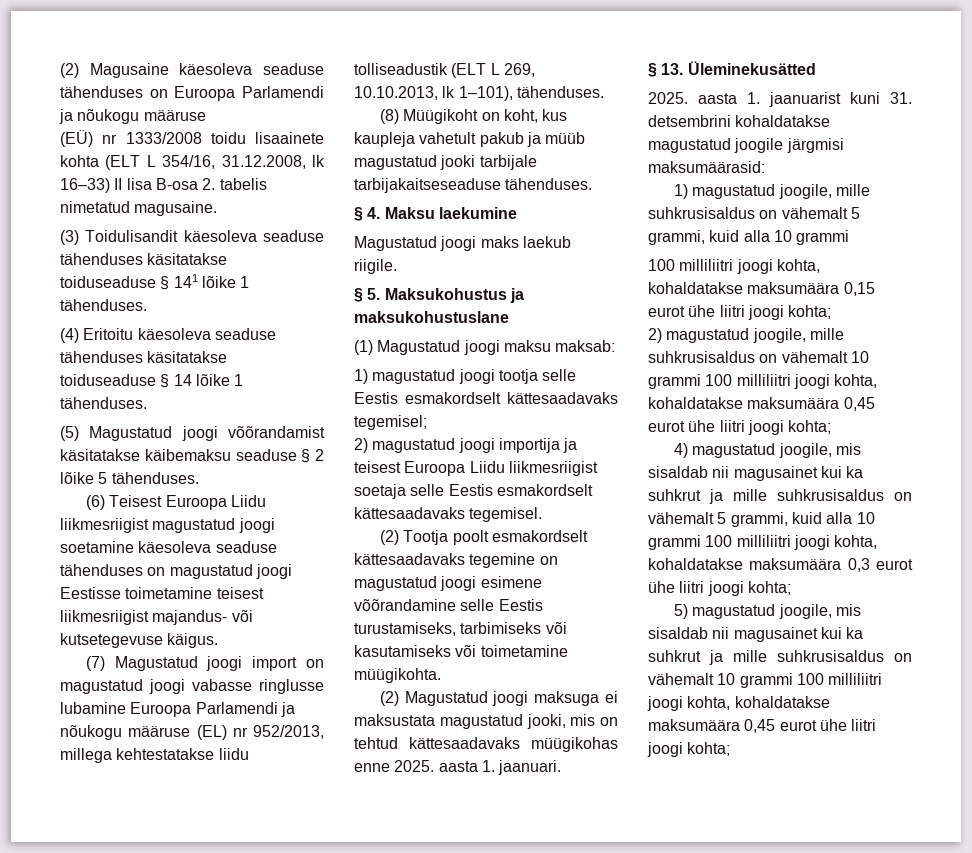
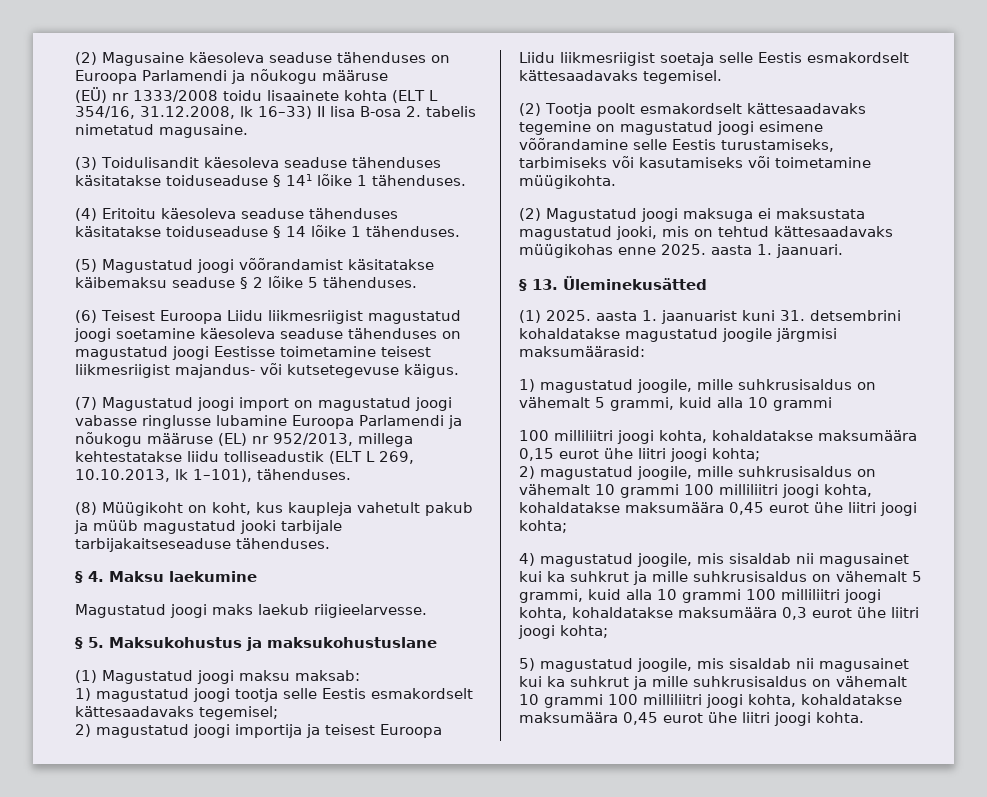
[354,259,397,274] riigile. -> [314,604,427,618] riigieelarvesse.
(816, 68) none -> [519,310,541,323] (1)
[687,742,731,756] kohta; -> [816,712,864,723] kohta.

